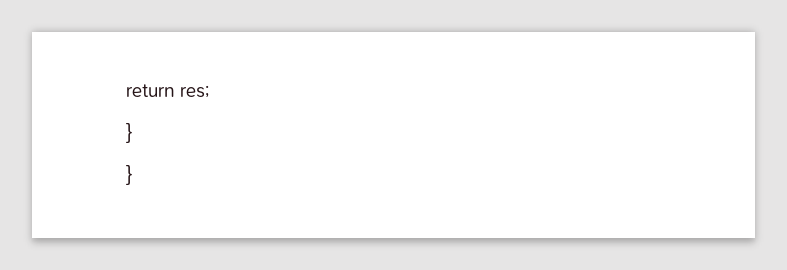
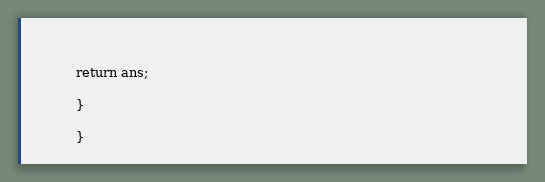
[180,85,210,98] res; -> [121,70,148,79] ans;

